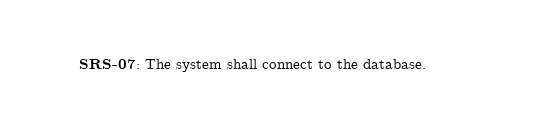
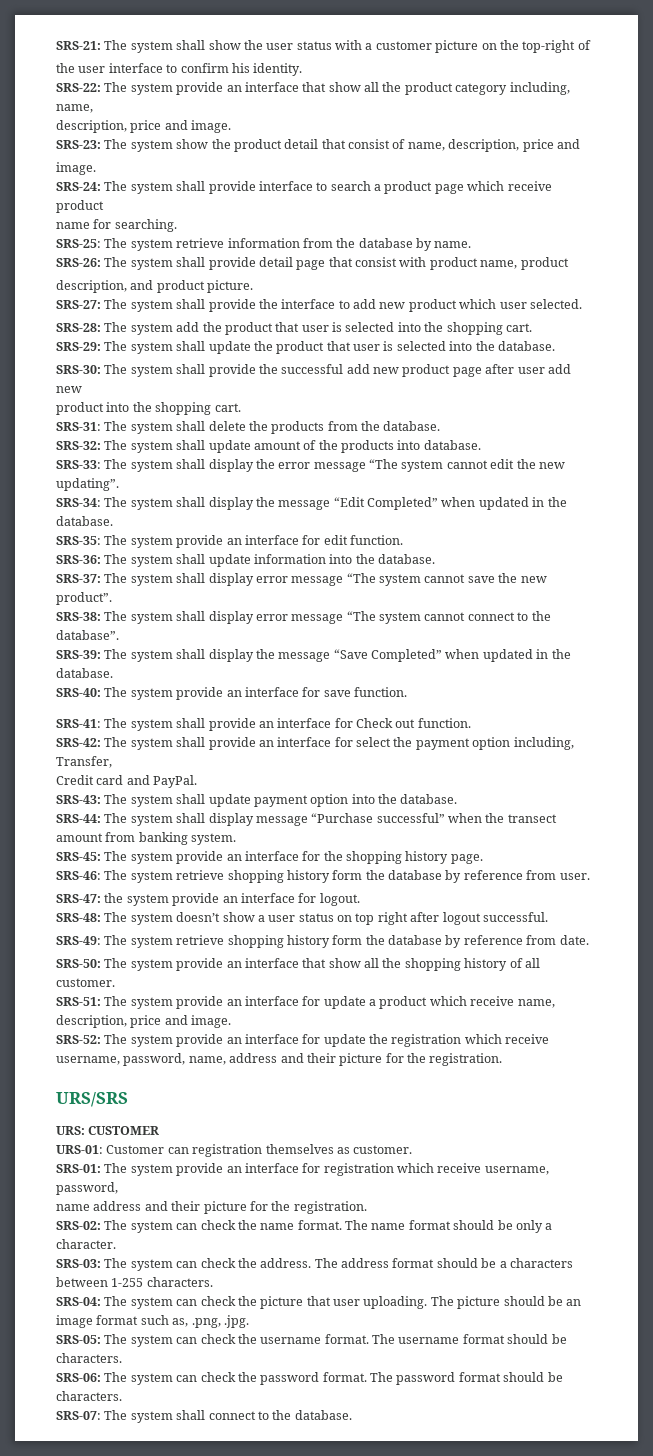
(79, 64) none -> [56,40,591,53] [56,63,303,76] [56,82,570,95] [56,104,93,113] [56,120,232,133] [56,139,580,152] [56,162,96,175] [56,181,552,194] [56,200,104,213] [56,219,177,232] [56,238,472,251] [56,257,569,270] [56,280,254,293] [56,299,582,312] [56,322,532,335] [56,341,555,354] [56,364,571,377] [56,386,82,393] [56,402,241,415] [56,421,441,434] [56,440,481,453] [56,459,565,472] [56,478,119,491] [56,497,567,510] [56,516,113,526] [56,535,403,548] [56,554,435,567] [56,573,547,586] [56,592,112,605] [56,611,551,624] [56,630,119,640] [56,649,571,662] [56,668,113,678] [56,687,407,700] [56,718,471,731] [56,737,574,750] [56,756,112,768] [56,775,198,788] [56,794,458,807] [56,813,557,826] [56,832,237,845] [56,851,483,864] [56,870,590,883] [56,893,360,906] [56,912,548,925] [56,935,589,948] [56,958,540,971] [56,978,115,987] [56,996,555,1009] [56,1015,232,1028] [56,1034,550,1047] [56,1053,503,1066] [56,1092,128,1107] [56,1126,160,1135] [56,1144,413,1157] [56,1163,549,1176] [56,1182,118,1195] [56,1201,367,1214] [56,1220,553,1233] [56,1239,116,1249] [56,1258,573,1271] [56,1277,213,1287] [56,1296,582,1309] [56,1315,249,1328] [56,1334,567,1347] [56,1353,122,1363] [56,1372,563,1385] [56,1391,122,1401] SRS-21: The system shall show the user status with a customer picture on the top-right of // the user interface to confirm his identity. // SRS-22: The system provide an interface that show all the product category including, name, // description, price and image. // SRS-23: The system show the product detail that consist of name, description, price and // image. // SRS-24: The system shall provide interface to search a product page which receive product // name for searching. // SRS-25: The system retrieve information from the database by name. // SRS-26: The system shall provide detail page that consist with product name, product // description, and product picture. // SRS-27: The system shall provide the interface to add new product which user selected. // SRS-28: The system add the product that user is selected into the shopping cart. // SRS-29: The system shall update the product that user is selected into the database. // SRS-30: The system shall provide the successful add new product page after user add new // product into the shopping cart. // SRS-31: The system shall delete the products from the database. // SRS-32: The system shall update amount of the products into database. // SRS-33: The system shall display the error message “The system cannot edit the new updating”. // SRS-34: The system shall display the message “Edit Completed” when updated in the database. // SRS-35: The system provide an interface for edit function. // SRS-36: The system shall update information into the database. // SRS-37: The system shall display error message “The system cannot save the new product”. // SRS-38: The system shall display error message “The system cannot connect to the database”. // SRS-39: The system shall display the message “Save Completed” when updated in the database. // SRS-40: The system provide an interface for save function. // SRS-41: The system shall provide an interface for Check out function. // SRS-42: The system shall provide an interface for select the payment option including, Transfer, // Credit card and PayPal. // SRS-43: The system shall update payment option into the database. // SRS-44: The system shall display message “Purchase successful” when the transect amount from banking system. // SRS-45: The system provide an interface for the shopping history page. // SRS-46: The system retrieve shopping history form the database by reference from user. // SRS-47: the system provide an interface for logout. // SRS-48: The system doesn’t show a user status on top right after logout successful. // SRS-49: The system retrieve shopping history form the database by reference from date. // SRS-50: The system provide an interface that show all the shopping history of all customer. // SRS-51: The system provide an interface for update a product which receive name, description, price and image. // SRS-52: The system provide an interface for update the registration which receive username, password, name, address and their picture for the registration. // URS/SRS // URS: CUSTOMER // URS-01: Customer can registration themselves as customer. // SRS-01: The system provide an interface for registration which receive username, password, // name address and their picture for the registration. // SRS-02: The system can check the name format. The name format should be only a character. // SRS-03: The system can check the address. The address format should be a characters between 1-255 characters. // SRS-04: The system can check the picture that user uploading. The picture should be an image format such as, .png, .jpg. // SRS-05: The system can check the username format. The username format should be characters. // SRS-06: The system can check the password format. The password format should be characters. //

